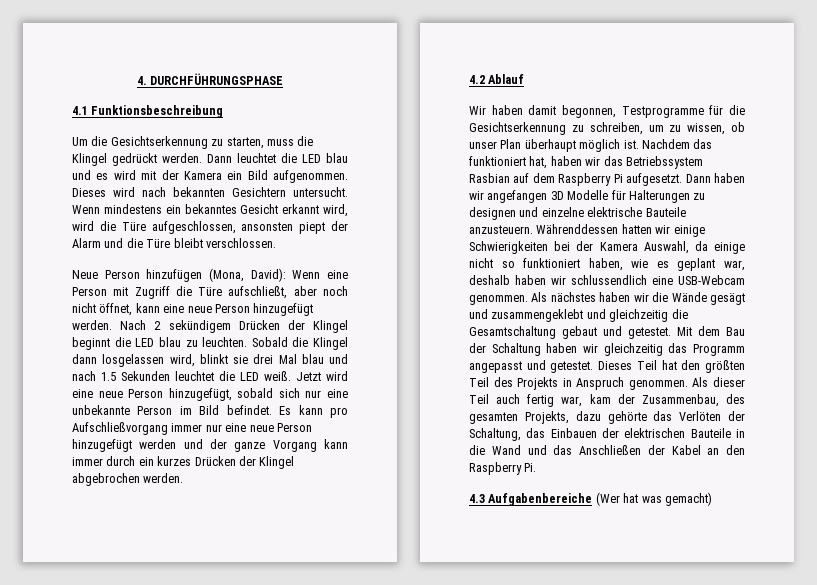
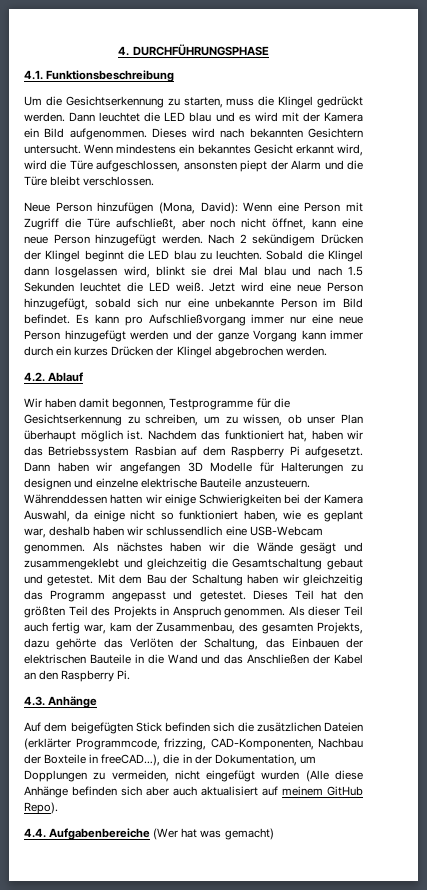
[72,106,88,115] 4.1 -> [24,70,43,80] 4.1.
[469,75,485,84] 4.2 -> [24,372,45,382] 4.2.
[469,494,485,503] 4.3 -> [24,696,98,708] [24,722,363,734] [24,738,363,750] [24,754,316,766] [24,770,363,782] [24,786,363,798] [24,802,58,814] [24,828,46,838] 4.3. Anhänge // Auf dem beigefügten Stick befinden sich die zusätzlichen Dateien (erklärter Programmcode, frizzing, CAD-Komponenten, Nachbau der Boxteile in freeCAD…), die in der Dokumentation, um Dopplungen zu vermeiden, nicht eingefügt wurden (Alle diese Anhänge befinden sich aber auch aktualisiert auf meinem GitHub Repo). // 4.4.

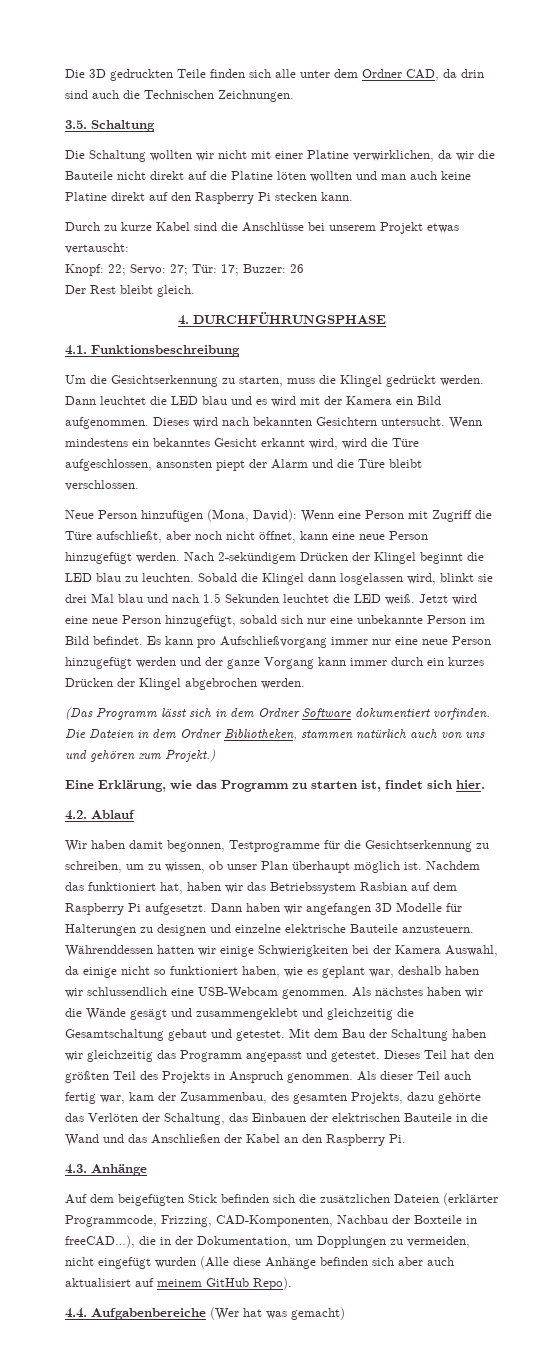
(118, 51) none -> [65,69,484,81] [65,90,294,102] [65,120,155,132] [65,150,495,162] [65,171,471,182] [65,192,353,204] [65,222,459,234] [65,243,129,254] [65,264,304,276] [65,285,195,297] Die 3D gedruckten Teile finden sich alle unter dem Ordner CAD, da drin sind auch die Technischen Zeichnungen. // 3.5. Schaltung // Die Schaltung wollten wir nicht mit einer Platine verwirklichen, da wir die Bauteile nicht direkt auf die Platine löten wollten und man auch keine Platine direkt auf den Raspberry Pi stecken kann. // Durch zu kurze Kabel sind die Anschlüsse bei unserem Projekt etwas vertauscht: // Knopf: 22; Servo: 27; Tür: 17; Buzzer: 26 // Der Rest bleibt gleich. //
[239,234,316,246] 2 sekündigem -> [218,552,296,564] 2-sekündigem
(327, 351) none -> [65,707,490,720] [65,729,485,741] [65,749,215,762] [65,780,485,792] // (Das Programm lässt sich in dem Ordner Software dokumentiert vorfinden. Die Dateien in dem Ordner Bibliotheken, stammen natürlich auch von uns und gehören zum Projekt.) // Eine Erklärung, wie das Programm zu starten ist, findet sich hier.
[164,738,206,750] frizzing, -> [161,1215,212,1227] Frizzing,

